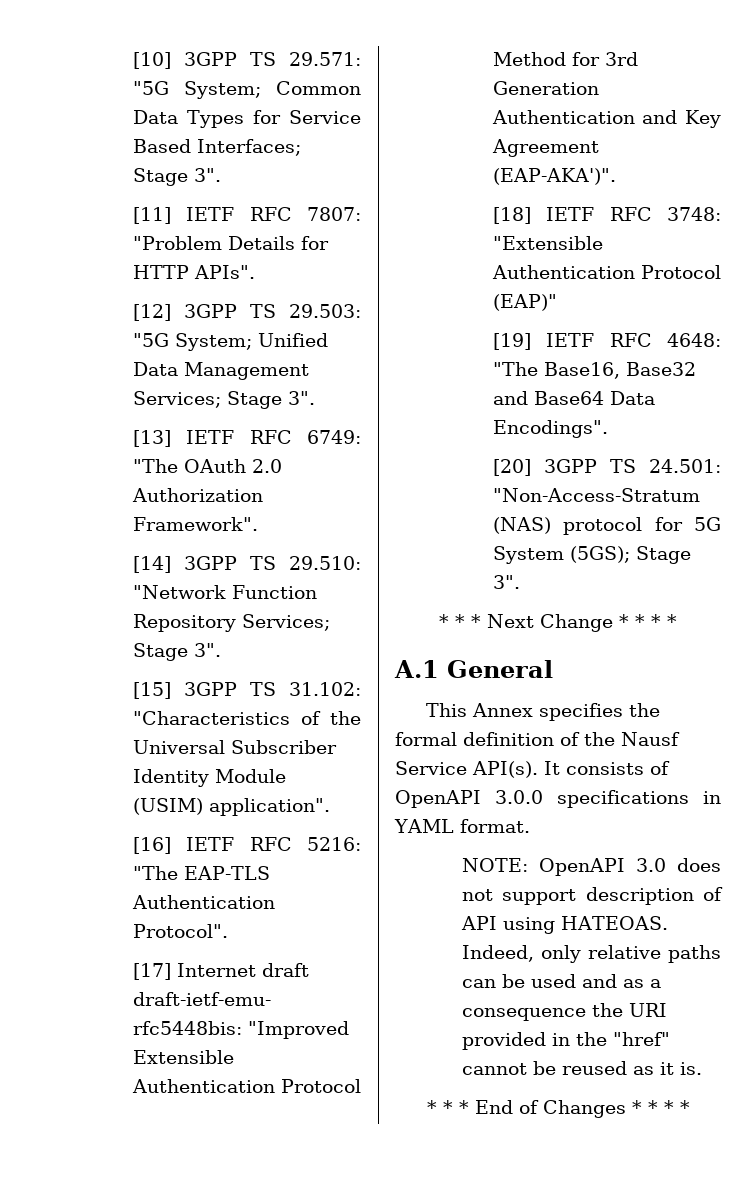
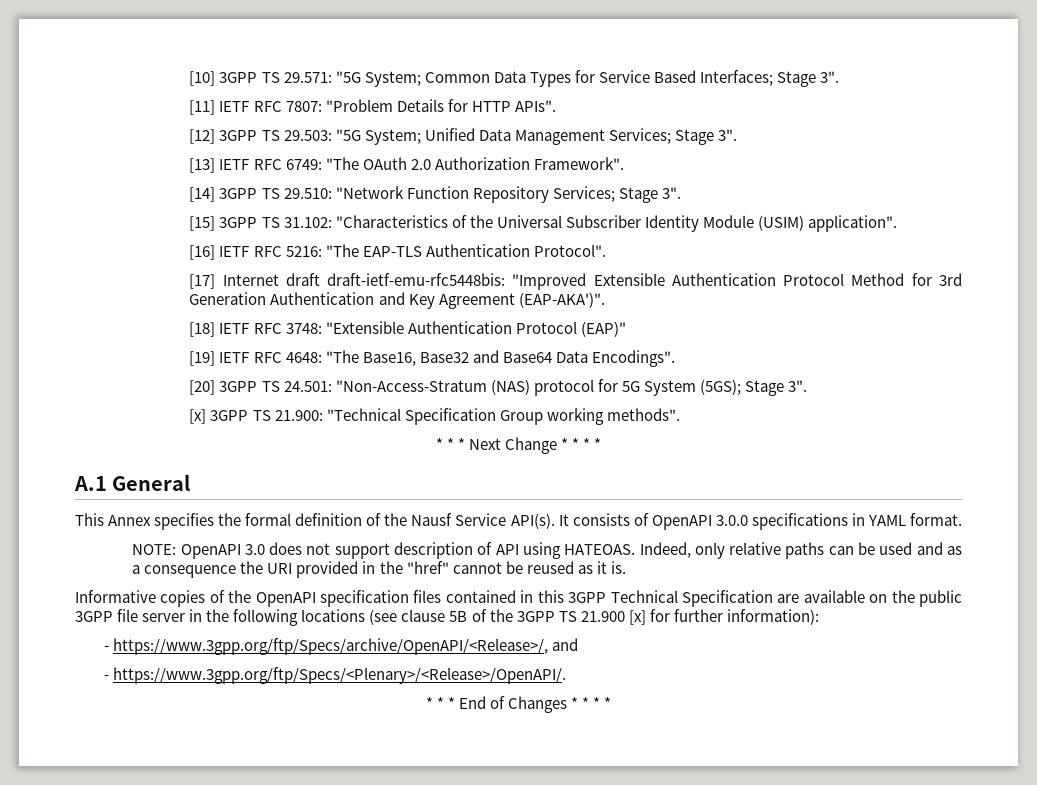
(520, 582) none -> [189,408,680,425] // [x] 3GPP TS 21.900: "Technical Specification Group working methods".
(702, 1068) none -> [75,590,962,607] [75,609,819,626] [103,638,578,655] [103,667,566,684] // Informative copies of the OpenAPI specification files contained in this 3GPP Technical Specification are available on the public 3GPP file server in the following locations (see clause 5B of the 3GPP TS 21.900 [x] for further information): // - https://www.3gpp.org/ftp/Specs/archive/OpenAPI/<Release>/, and // - https://www.3gpp.org/ftp/Specs/<Plenary>/<Release>/OpenAPI/.

